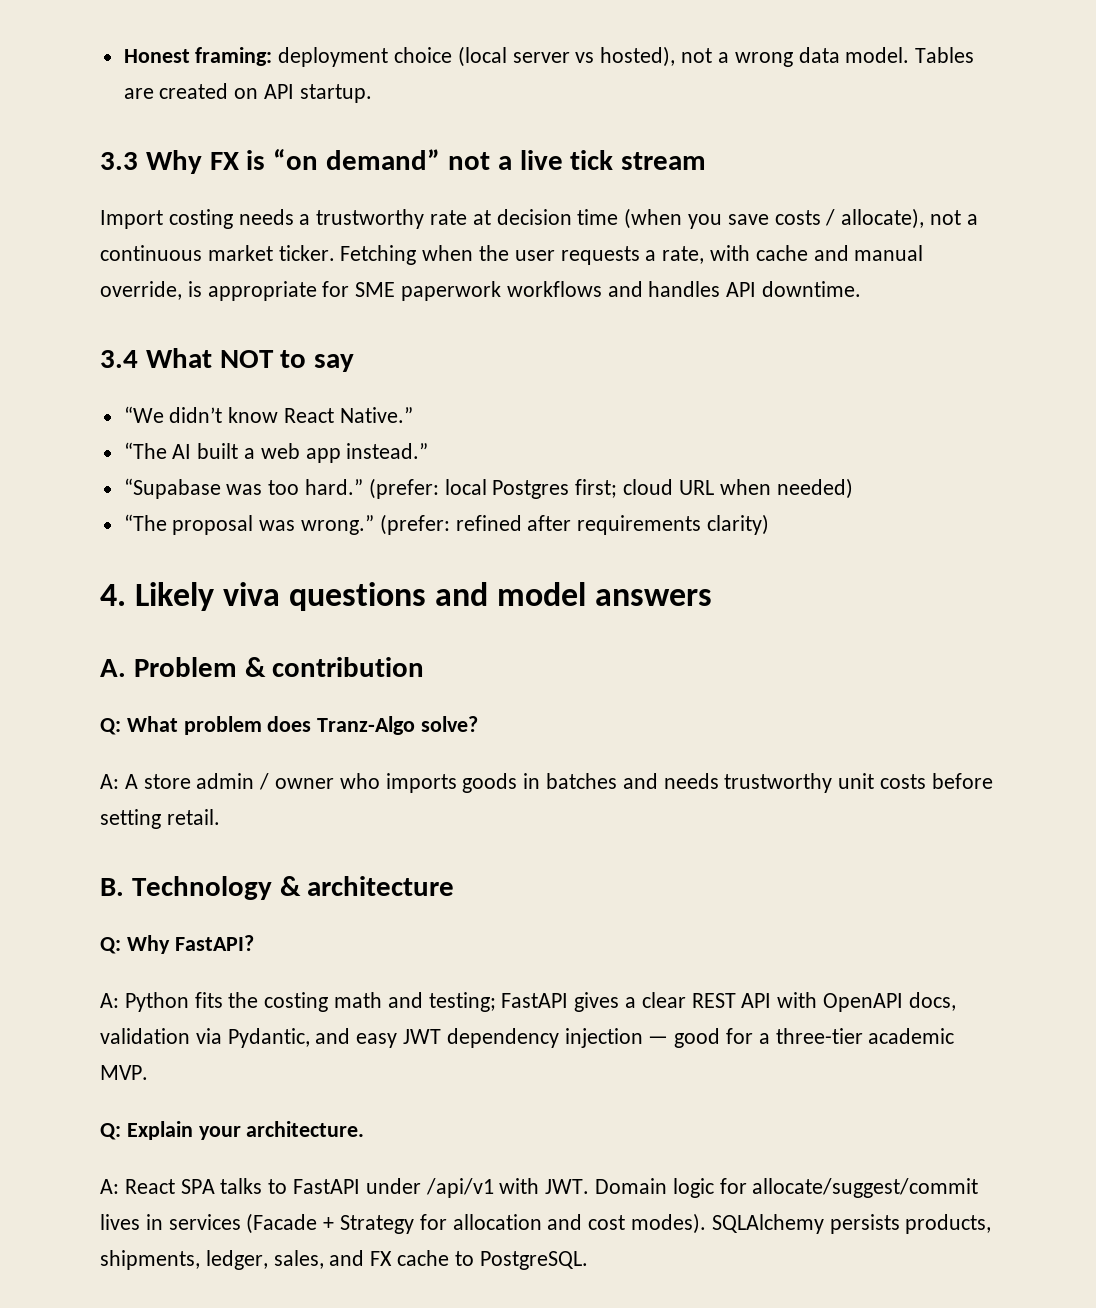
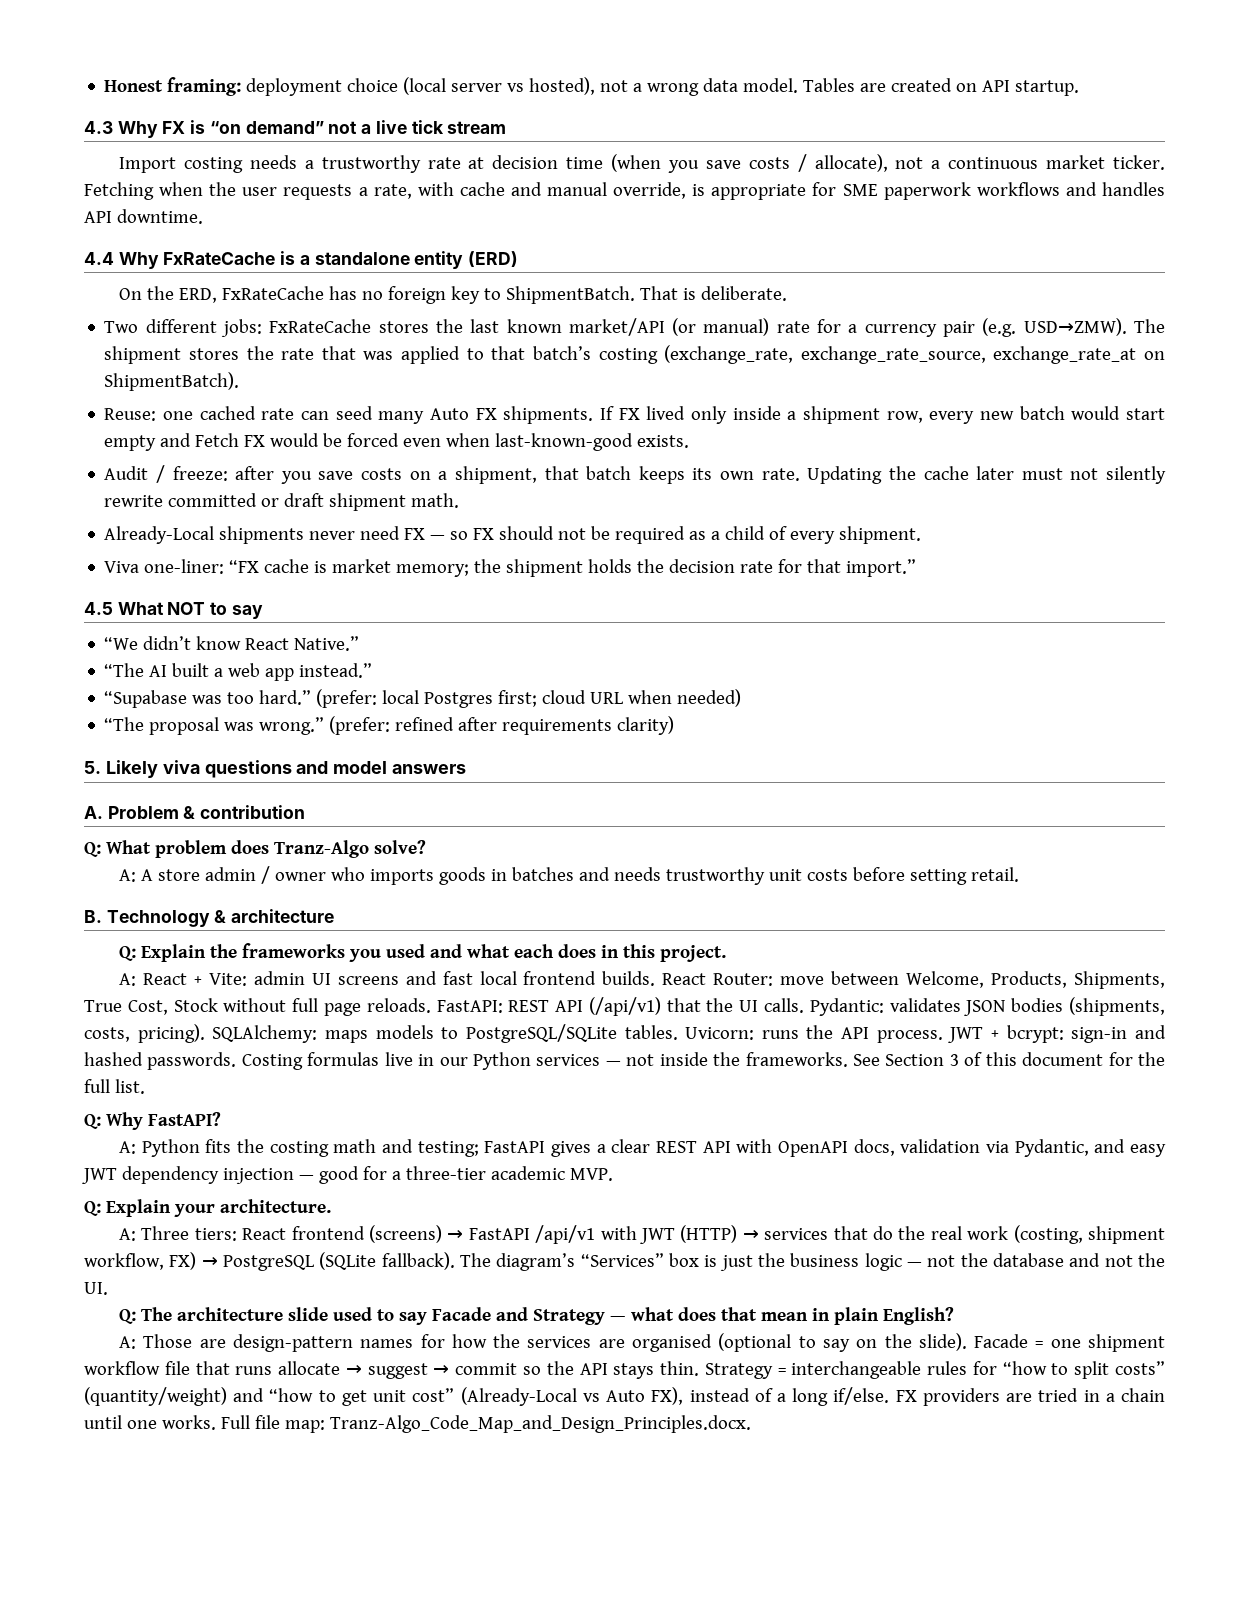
[100,152,138,170] 3.3 -> [84,121,113,134] 4.3
[100,350,138,368] 3.4 -> [84,251,519,269] [119,286,788,304] [104,318,1165,337] [104,345,1165,364] [104,372,240,391] [104,406,1165,424] [104,433,690,451] [104,465,1166,484] [104,493,460,511] [104,526,922,544] [104,559,917,577] [84,602,113,615] 4.4 Why FxRateCache is a standalone entity (ERD) // On the ERD, FxRateCache has no foreign key to ShipmentBatch. That is deliberate. // Two different jobs: FxRateCache stores the last known market/API (or manual) rate for a currency pair (e.g. USD→ZMW). The shipment stores the rate that was applied to that batch’s costing (exchange_rate, exchange_rate_source, exchange_rate_at on ShipmentBatch). // Reuse: one cached rate can seed many Auto FX shipments. If FX lived only inside a shipment row, every new batch would start empty and Fetch FX would be forced even when last-known-good exists. // Audit / freeze: after you save costs on a shipment, that batch keeps its own rate. Updating the cache later must not silently rewrite committed or draft shipment math. // Already-Local shipments never need FX — so FX should not be required as a child of every shipment. // Viva one-liner: “FX cache is market memory; the shipment holds the decision rate for that import.” // 4.5
[100,584,126,606] 4. -> [84,761,101,774] 5.
(455, 886) none -> [119,943,727,962] [119,971,1166,989] [84,997,1165,1016] [84,1024,1166,1043] [84,1052,1166,1070] [84,1079,145,1094] // Q: Explain the frameworks you used and what each does in this project. // A: React + Vite: admin UI screens and fast local frontend builds. React Router: move between Welcome, Products, Shipments, True Cost, Stock without full page reloads. FastAPI: REST API (/api/v1) that the UI calls. Pydantic: validates JSON bodies (shipments, costs, pricing). SQLAlchemy: maps models to PostgreSQL/SQLite tables. Uvicorn: runs the API process. JWT + bcrypt: sign-in and hashed passwords. Costing formulas live in our Python services — not inside the frameworks. See Section 3 of this document for the full list.
[124,1178,979,1198] [100,1213,992,1234] [100,1250,588,1270] React SPA talks to FastAPI under /api/v1 with JWT. Domain logic for allocate/suggest/commit lives in services (Facade + Strategy for allocation and cost modes). SQLAlchemy persists products, shipments, ledger, sales, and FX cache to PostgreSQL. -> [141,1225,1165,1244] [84,1252,1166,1271] [84,1282,108,1295] [119,1307,954,1325] [119,1333,1166,1352] [84,1361,1165,1379] [84,1387,1166,1406] [84,1415,751,1433] Three tiers: React frontend (screens) → FastAPI /api/v1 with JWT (HTTP) → services that do the real work (costing, shipment workflow, FX) → PostgreSQL (SQLite fallback). The diagram’s “Services” box is just the business logic — not the database and not the UI. // Q: The architecture slide used to say Facade and Strategy — what does that mean in plain English? // A: Those are design-pattern names for how the services are organised (optional to say on the slide). Facade = one shipment workflow file that runs allocate → suggest → commit so the API stays thin. Strategy = interchangeable rules for “how to split costs” (quantity/weight) and “how to get unit cost” (Already-Local vs Auto FX), instead of a long if/else. FX providers are tried in a chain until one works. Full file map: Tranz-Algo_Code_Map_and_Design_Principles.docx.

